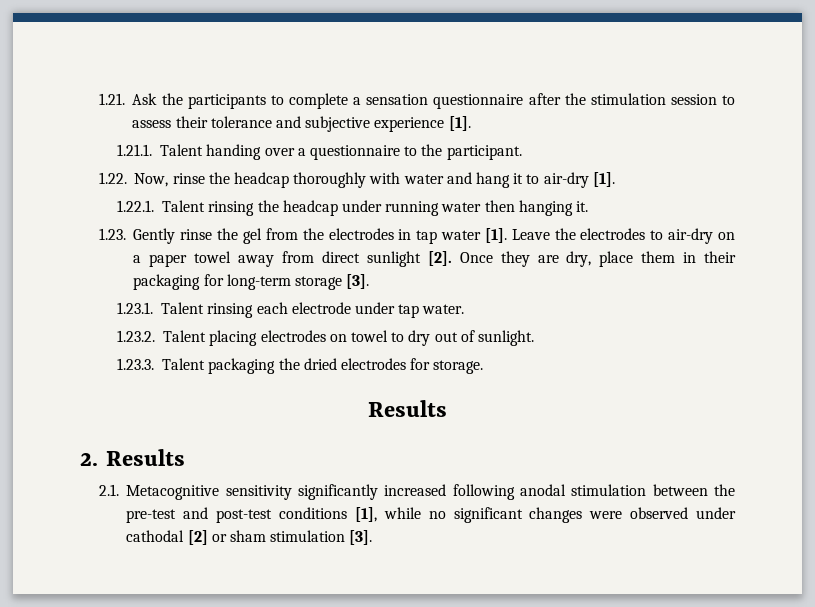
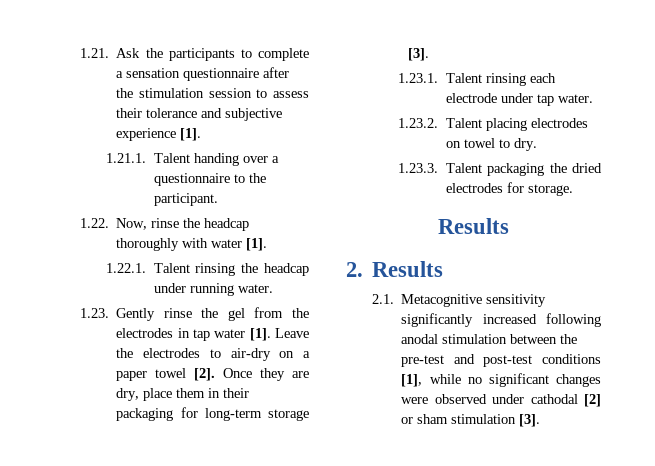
[446,172,589,188] and hang it to air-dry -> (243, 243) none
[441,200,588,216] water then hanging it. -> [237,284,273,293] water.
[238,251,421,267] away from direct sunlight -> (187, 373) none
[408,330,534,346] dry out of sunlight. -> [513,138,537,151] dry.

